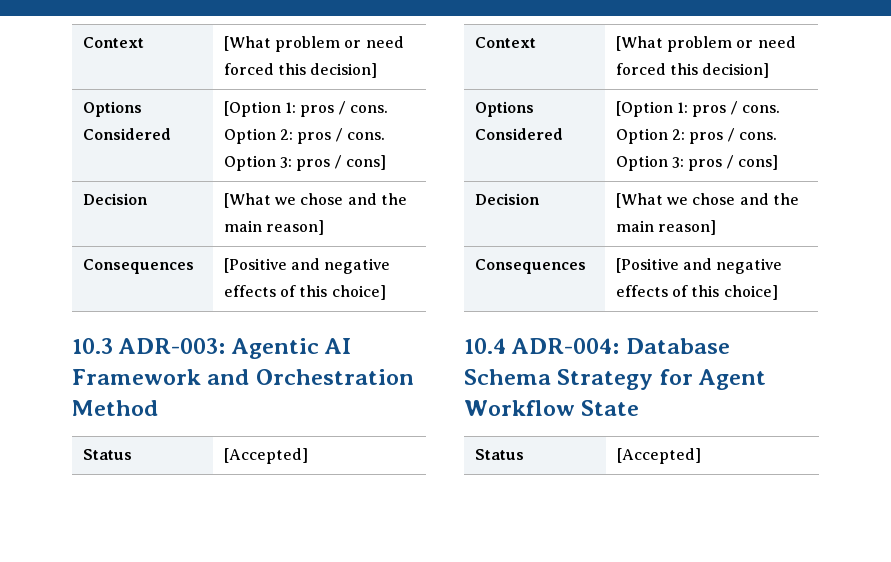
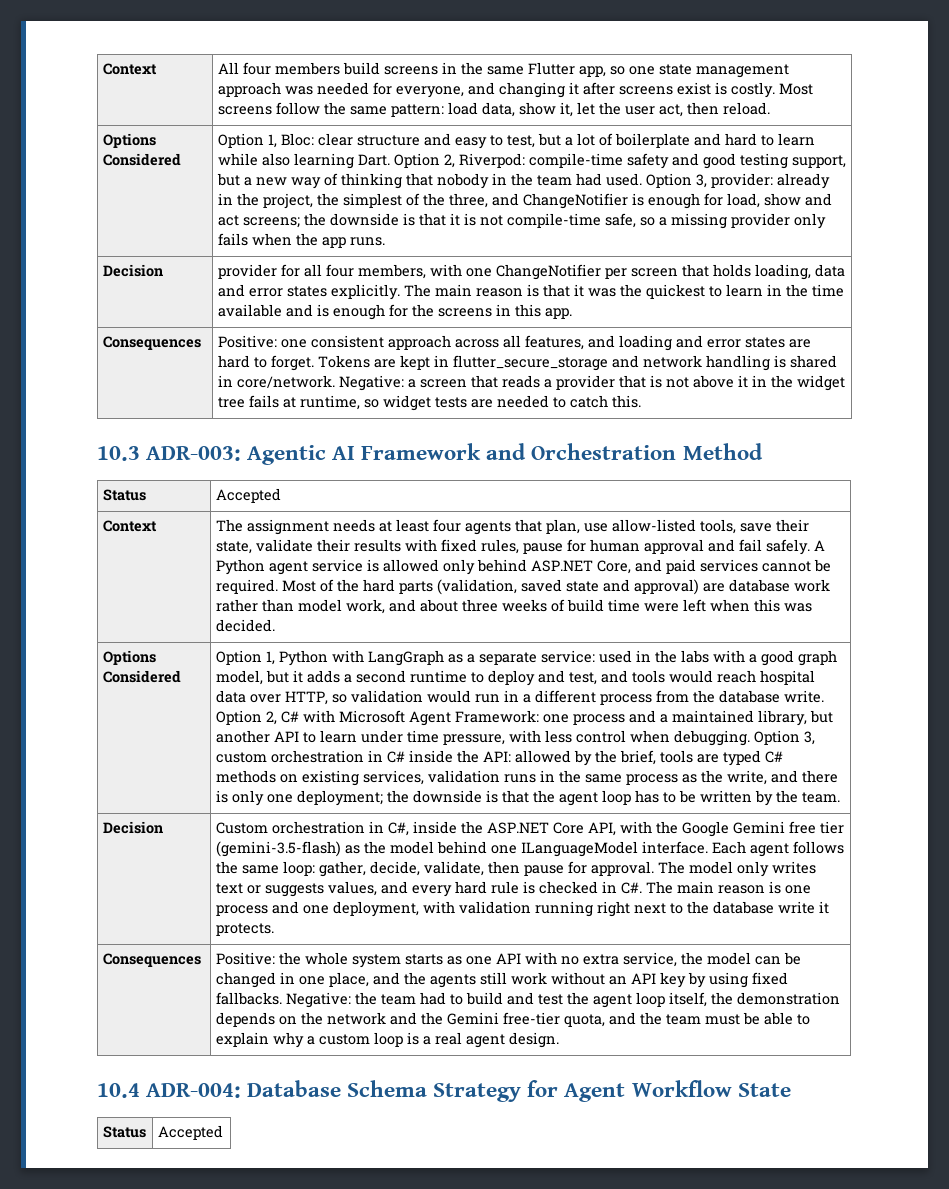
[82,37,144,48] [223,36,404,52] [223,63,378,78] [82,101,142,117] [82,128,171,140] [223,101,388,117] [223,128,385,144] [223,155,386,171] [82,193,148,205] [223,193,407,208] [223,220,325,235] [82,259,194,274] [223,258,391,274] [223,285,386,300] Context | [What problem or need forced this decision] // Options Considered | [Option 1: pros / cons. Option 2: pros / cons. Option 3: pros / cons] // Decision | [What we chose and the main reason] // Consequences | [Positive and negative effects of this choice] -> [102,63,157,75] [217,62,789,78] [217,82,813,98] [217,102,770,117] [102,133,156,148] [102,153,181,166] [217,133,815,149] [217,153,846,169] [216,173,830,189] [217,193,832,209] [217,213,826,229] [217,233,385,248] [102,264,163,277] [217,264,845,280] [217,284,844,300] [217,304,572,320] [102,336,201,350] [217,335,811,351] [217,355,837,371] [217,375,845,391] [217,395,641,411] Context | All four members build screens in the same Flutter app, so one state management approach was needed for everyone, and changing it after screens exist is costly. Most screens follow the same pattern: load data, show it, let the user act, then reload. // Options Considered | Option 1, Bloc: clear structure and easy to test, but a lot of boilerplate and hard to learn while also learning Dart. Option 2, Riverpod: compile-time safety and good testing support, but a new way of thinking that nobody in the team had used. Option 3, provider: already in the project, the simplest of the three, and ChangeNotifier is enough for load, show and act screens; the downside is that it is not compile-time safe, so a missing provider only fails when the app runs. // Decision | provider for all four members, with one ChangeNotifier per screen that holds loading, data and error states explicitly. The main reason is that it was the quickest to learn in the time available and is enough for the screens in this app. // Consequences | Positive: one consistent approach across all features, and loading and error states are hard to forget. Tokens are kept in flutter_secure_storage and network handling is shared in core/network. Negative: a screen that reads a provider that is not above it in the widget tree fails at runtime, so widget tests are needed to catch this.
[223,448,308,464] [474,37,536,48] [615,36,796,52] [615,63,770,78] [474,101,534,117] [474,128,563,140] [615,101,780,117] [615,128,777,144] [615,155,778,171] [474,193,540,205] [615,193,799,208] [615,220,717,235] [474,259,586,274] [615,258,783,274] [615,285,778,300] [Accepted] // Context | [What problem or need forced this decision] // Options Considered | [Option 1: pros / cons. Option 2: pros / cons. Option 3: pros / cons] // Decision | [What we chose and the main reason] // Consequences | [Positive and negative effects of this choice] -> [215,488,281,503] [102,520,157,532] [215,519,809,535] [215,539,825,555] [215,559,831,575] [215,579,830,595] [215,599,812,614] [215,619,275,632] [102,650,156,665] [102,670,181,683] [215,650,837,666] [215,670,815,686] [215,690,824,705] [215,710,833,726] [215,730,815,746] [215,750,783,766] [215,770,838,786] [215,790,840,806] [102,821,163,834] [215,821,844,837] [215,841,844,857] [215,861,816,877] [215,881,811,897] [215,901,829,917] [215,923,274,936] [102,953,201,967] [215,952,801,968] [215,972,788,988] [215,992,840,1008] [215,1012,810,1027] [215,1032,559,1048] Accepted // Context | The assignment needs at least four agents that plan, use allow-listed tools, save their state, validate their results with fixed rules, pause for human approval and fail safely. A Python agent service is allowed only behind ASP.NET Core, and paid services cannot be required. Most of the hard parts (validation, saved state and approval) are database work rather than model work, and about three weeks of build time were left when this was decided. // Options Considered | Option 1, Python with LangGraph as a separate service: used in the labs with a good graph model, but it adds a second runtime to deploy and test, and tools would reach hospital data over HTTP, so validation would run in a different process from the database write. Option 2, C# with Microsoft Agent Framework: one process and a maintained library, but another API to learn under time pressure, with less control when debugging. Option 3, custom orchestration in C# inside the API: allowed by the brief, tools are typed C# methods on existing services, validation runs in the same process as the write, and there is only one deployment; the downside is that the agent loop has to be written by the team. // Decision | Custom orchestration in C#, inside the ASP.NET Core API, with the Google Gemini free tier (gemini-3.5-flash) as the model behind one ILanguageModel interface. Each agent follows the same loop: gather, decide, validate, then pause for approval. The model only writes text or suggests values, and every hard rule is checked in C#. The main reason is one process and one deployment, with validation running right next to the database write it protects. // Consequences | Positive: the whole system starts as one API with no extra service, the model can be changed in one place, and the agents still work without an API key by using fixed fallbacks. Negative: the team had to build and test the agent loop itself, the demonstration depends on the network and the Gemini free-tier quota, and the team must be able to explain why a custom loop is a real agent design.
[616,448,701,464] [Accepted] -> [157,1125,223,1140] Accepted

